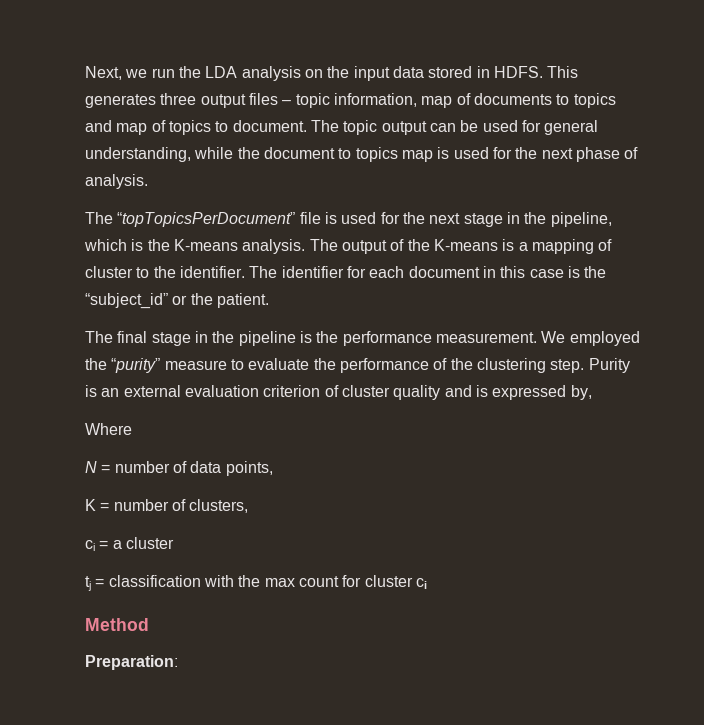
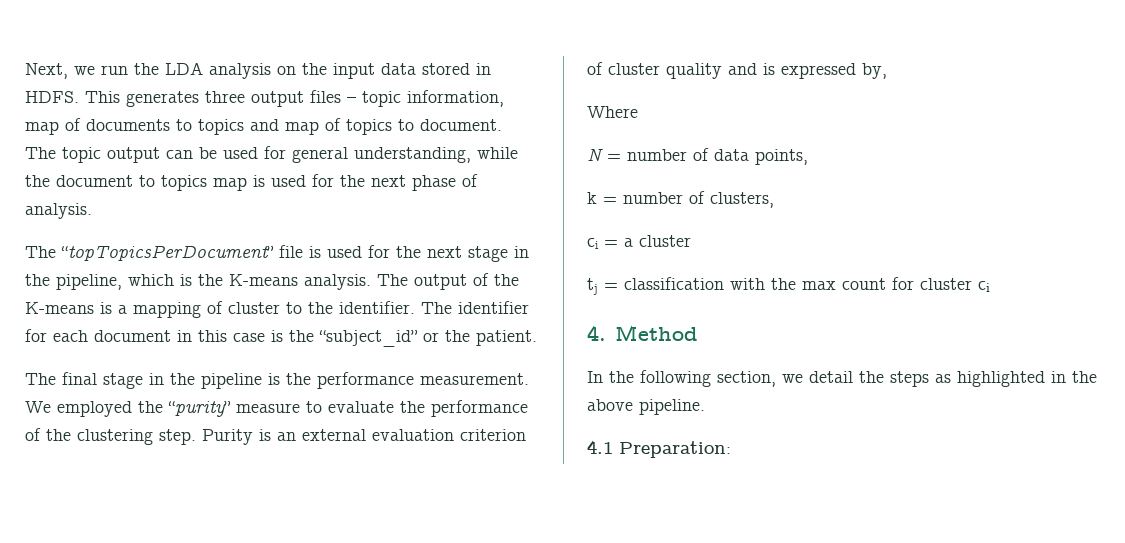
[85,499,96,511] K -> [587,192,597,204] k
(427, 583) none -> [587,325,606,341] 4.
(149, 624) none -> [587,370,1097,387] [587,399,705,415] [587,440,613,454] In the following section, we detail the steps as highlighted in the above pipeline. // 4.1

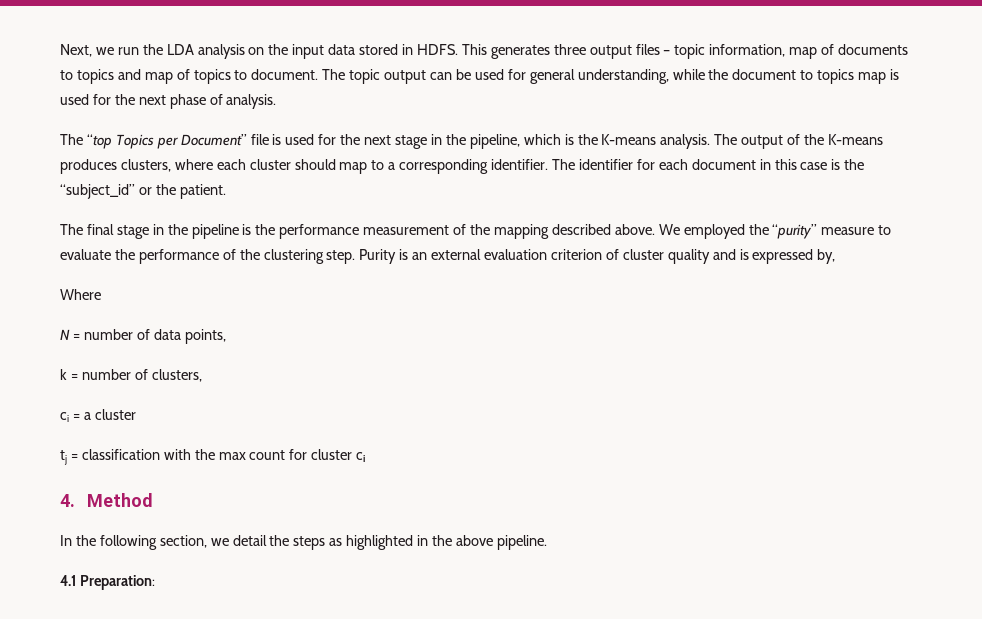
[61,245,274,261] “topTopicsPerDocument” -> [86,134,247,149] “top Topics per Document”
[100,301,333,318] is a mapping of cluster to the -> [60,159,489,174] produces clusters, where each cluster should map to a corresponding
[420,373,529,385] measurement. -> [363,224,655,239] measurement of the mapping described above.

